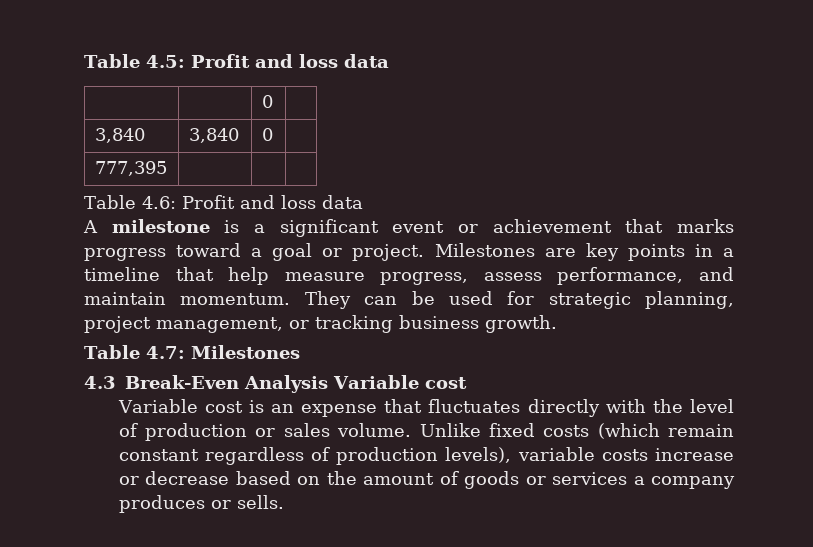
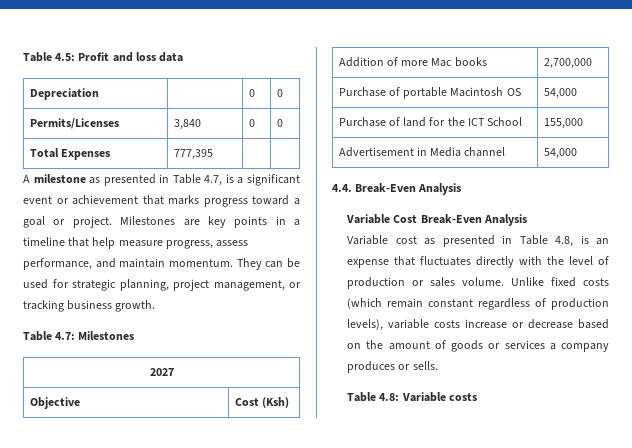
[261,95,273,108] [94,128,145,143] | | 0 | // 3,840 -> [29,88,99,100] [248,89,255,97] [276,89,283,97] [29,118,119,129] Depreciation | | 0 | 0 // Permits/Licenses
[94,161,167,176] [84,195,363,209] [83,219,210,233] // 777,395 | | | // Table 4.6: Profit and loss data // A milestone -> [276,119,283,127] [29,148,110,160] [173,149,213,160] [23,174,223,186] 0 // Total Expenses | 777,395 | | // A milestone as presented in Table 4.7,
[84,375,467,393] [117,399,243,413] // 4.3 Break-Even Analysis Variable cost // Variable cost -> [149,368,174,376] [29,397,80,409] [234,397,289,408] [338,57,487,67] [543,58,592,69] [338,87,521,99] [543,88,577,99] [338,117,522,127] [543,118,583,129] [338,147,506,157] [543,148,577,159] [332,183,462,195] [346,214,527,226] [347,235,574,247] // 2027 // Objective | Cost (Ksh) // Addition of more Mac books | 2,700,000 // Purchase of portable Macintosh OS | 54,000 // Purchase of land for the ICT School | 155,000 // Advertisement in Media channel | 54,000 // 4.4. Break-Even Analysis // Variable Cost Break-Even Analysis // Variable cost as presented in Table 4.8,
(284, 502) none -> [347,392,477,402] // Table 4.8: Variable costs

